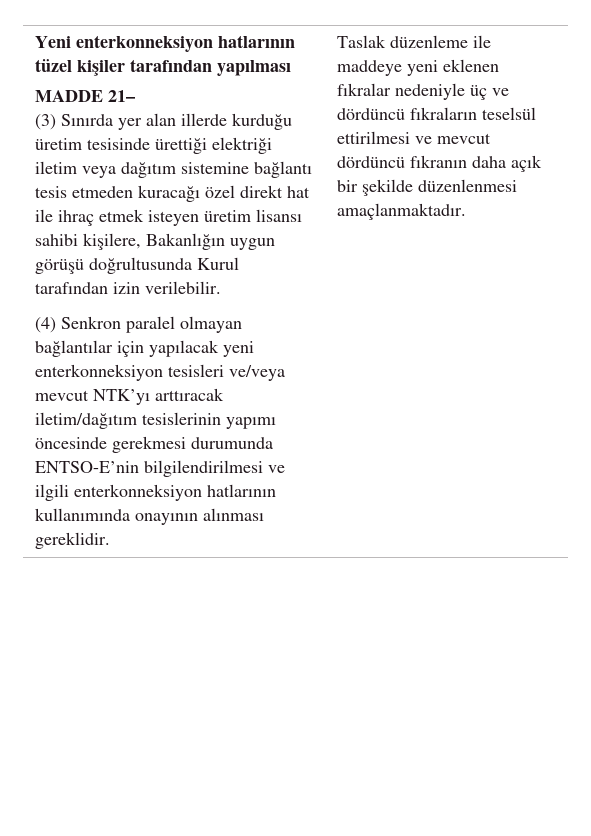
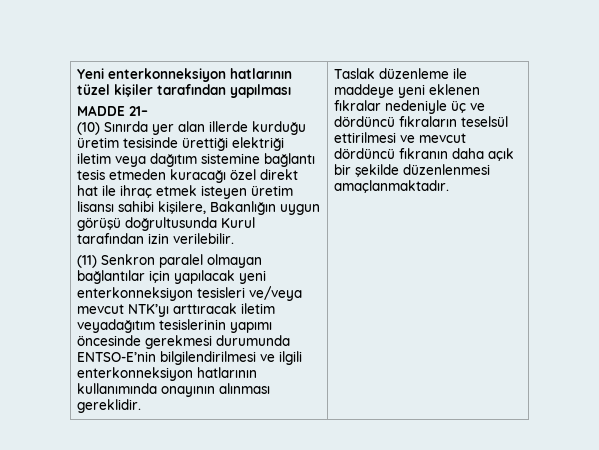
[34,114,56,130] (3) -> [76,122,100,135] (10)
[34,317,56,333] (4) -> [76,255,97,268] (11)
[34,412,137,429] iletim/dağıtım -> [240,303,275,314] [76,319,155,333] iletim veyadağıtım

